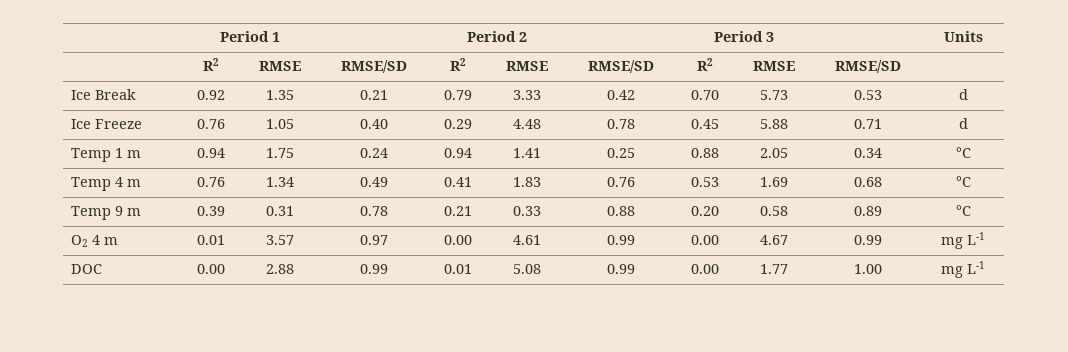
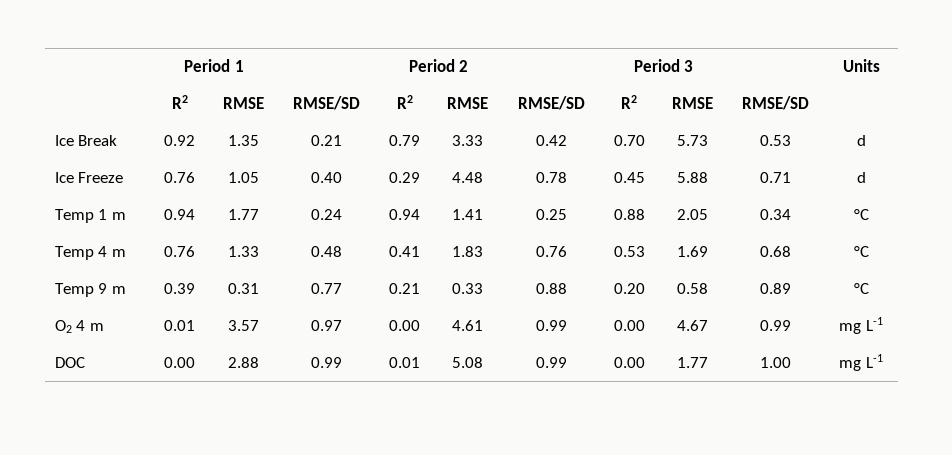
[265,148,294,158] 1.75 -> [227,209,259,220] 1.77
[265,177,294,187] [359,177,388,187] 1.34 | 0.49 -> [227,246,259,257] [311,246,342,257] 1.33 | 0.48
[359,206,388,216] 0.78 -> [311,283,342,294] 0.77

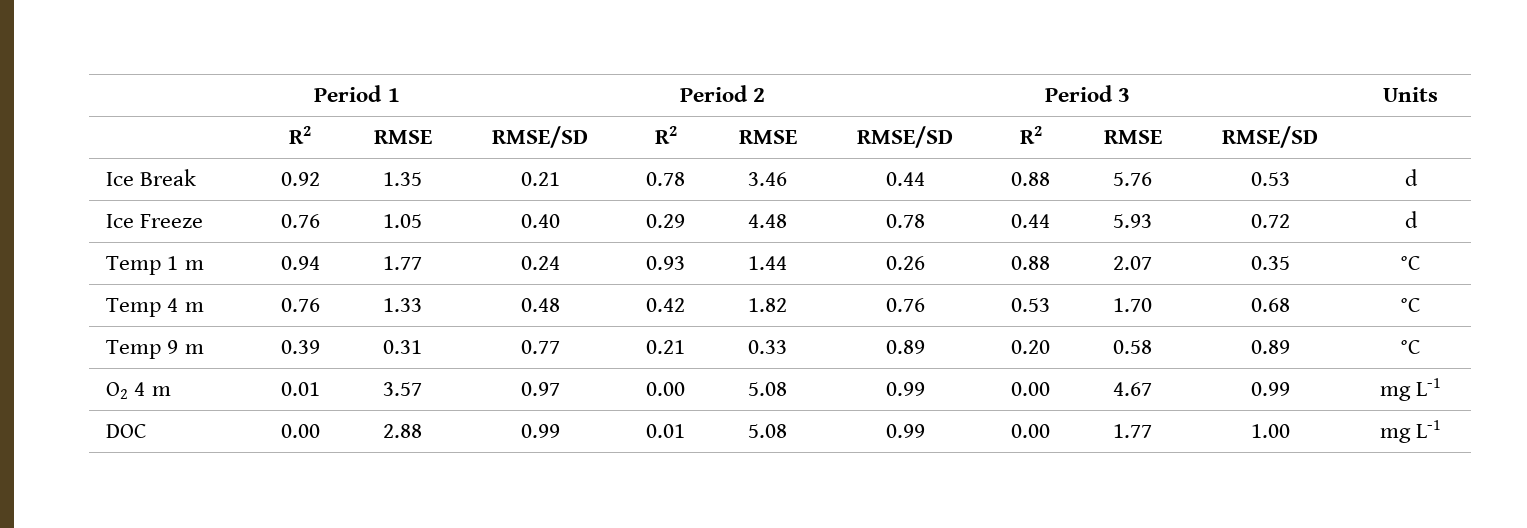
[389,135,420,146] [452,135,483,146] [535,135,567,146] [613,135,645,146] [676,135,708,146] 0.79 | 3.33 | 0.42 | 0.70 | 5.73 -> [646,172,685,186] [748,172,787,186] [885,172,925,186] [1011,172,1050,186] [1113,172,1152,186] 0.78 | 3.46 | 0.44 | 0.88 | 5.76
[613,172,645,183] [676,172,708,183] [760,172,791,183] 0.45 | 5.88 | 0.71 -> [1011,214,1050,228] [1113,214,1152,228] [1250,214,1290,228] 0.44 | 5.93 | 0.72
[389,209,420,220] [452,209,483,220] [535,209,567,220] [613,209,645,220] [676,209,708,220] [760,209,791,220] 0.94 | 1.41 | 0.25 | 0.88 | 2.05 | 0.34 -> [646,256,685,270] [748,256,787,270] [885,256,925,270] [1011,256,1050,270] [1113,256,1152,270] [1250,256,1290,270] 0.93 | 1.44 | 0.26 | 0.88 | 2.07 | 0.35
[389,246,420,257] [452,246,483,257] 0.41 | 1.83 -> [646,298,685,312] [748,298,787,312] 0.42 | 1.82
[676,246,708,257] 1.69 -> [1113,298,1152,312] 1.70
[535,283,567,294] 0.88 -> [885,340,925,354] 0.89
[452,320,483,331] 4.61 -> [748,382,787,396] 5.08

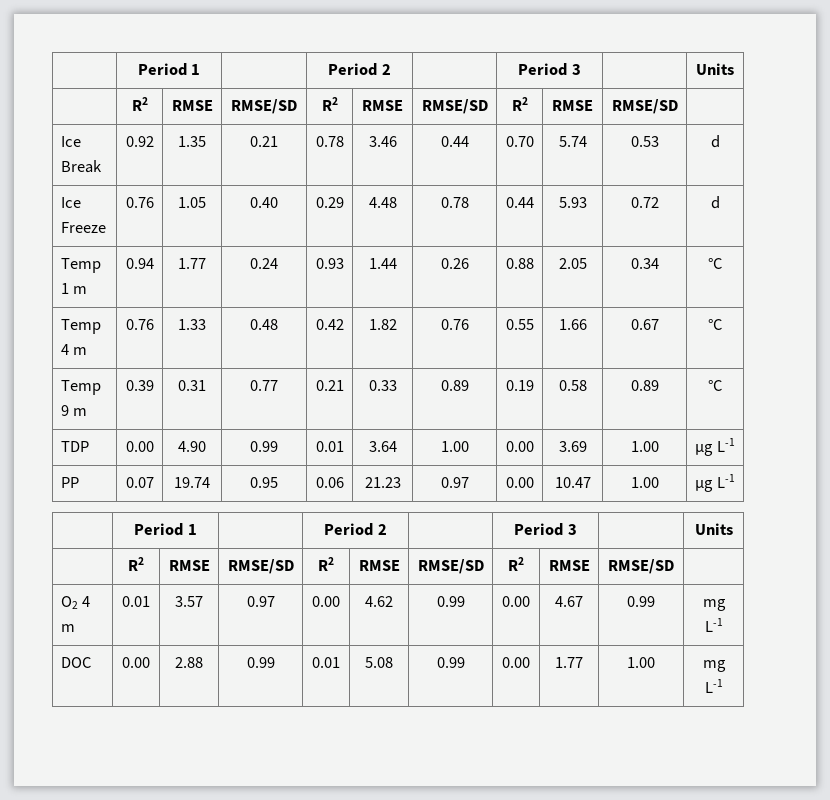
[1011,172,1050,186] [1113,172,1152,186] 0.88 | 5.76 -> [505,136,534,147] [558,136,587,147] 0.70 | 5.74
[1113,256,1152,270] [1250,256,1290,270] 2.07 | 0.35 -> [558,258,587,269] [630,258,659,269] 2.05 | 0.34
[1011,298,1050,312] [1113,298,1152,312] [1250,298,1290,312] 0.53 | 1.70 | 0.68 -> [505,319,534,330] [558,319,587,330] [630,319,659,330] 0.55 | 1.66 | 0.67
[1011,340,1050,354] 0.20 -> [505,380,534,391] 0.19
(1421, 347) none -> [60,441,89,452] [125,441,154,452] [178,441,206,452] [249,441,278,452] [315,441,344,452] [368,441,397,452] [440,441,469,452] [505,441,534,452] [558,441,587,452] [630,441,659,452] [695,438,735,456] [60,477,79,488] [125,477,154,488] [174,477,210,488] [249,477,278,488] [315,477,344,488] [364,477,401,488] [440,477,469,488] [505,477,534,488] [554,477,591,488] [630,477,659,488] [695,474,735,492] [134,523,197,536] [324,523,387,536] [514,523,577,536] [694,523,733,535] [128,557,144,571] [168,560,210,571] [227,559,294,574] [318,557,334,571] [358,560,400,571] [417,559,484,574] [508,557,524,571] [548,560,590,571] [608,559,674,574] // TDP | 0.00 | 4.90 | 0.99 | 0.01 | 3.64 | 1.00 | 0.00 | 3.69 | 1.00 | μg L-1 // PP | 0.07 | 19.74 | 0.95 | 0.06 | 21.23 | 0.97 | 0.00 | 10.47 | 1.00 | μg L-1 // | Period 1 | | Period 2 | | Period 3 | | Units // | R2 | RMSE | RMSE/SD | R2 | RMSE | RMSE/SD | R2 | RMSE | RMSE/SD |
[748,382,787,396] 5.08 -> [365,596,393,607] 4.62

